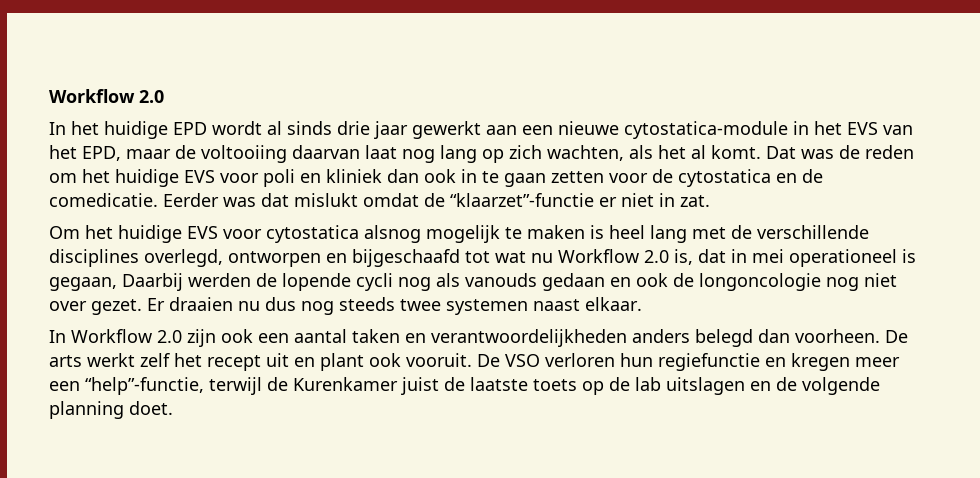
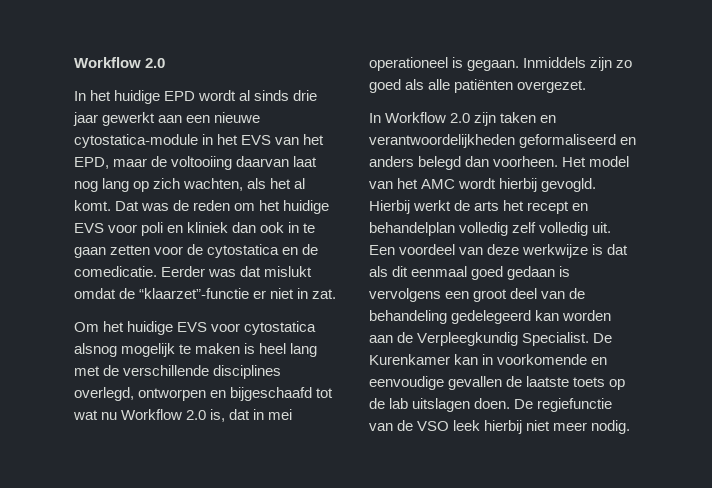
[49,273,897,291] [49,297,642,315] gegaan, Daarbij werden de lopende cycli nog als vanouds gedaan en ook de longoncologie nog niet over gezet. Er draaien nu dus nog steeds twee systemen naast elkaar. -> [467,57,633,71] [369,79,587,93] gegaan. Inmiddels zijn zo goed als alle patiënten overgezet.
[221,329,347,343] ook een aantal -> (497, 119) none
(627, 338) none -> [519,134,637,148] geformaliseerd en
[885,330,908,343] [49,353,900,371] [49,377,439,395] De arts werkt zelf het recept uit en plant ook vooruit. De VSO verloren hun regiefunctie en kregen meer een “help”-functie, terwijl de Kurenkamer juist -> [562,156,630,167] [369,178,597,192] [369,200,589,214] [369,222,612,236] [369,244,629,258] [369,266,571,280] [369,288,586,302] [369,310,612,324] [369,332,613,346] [369,354,608,365] [369,376,503,390] Het model van het AMC wordt hierbij gevogld. Hierbij werkt de arts het recept en behandelplan volledig zelf volledig uit. Een voordeel van deze werkwijze is dat als dit eenmaal goed gedaan is vervolgens een groot deel van de behandeling gedelegeerd kan worden aan de Verpleegkundig Specialist. De Kurenkamer kan in voorkomende en eenvoudige gevallen
[750,377,880,395] [49,401,173,419] en de volgende planning doet. -> [474,398,613,412] [369,420,631,434] doen. De regiefunctie van de VSO leek hierbij niet meer nodig.

